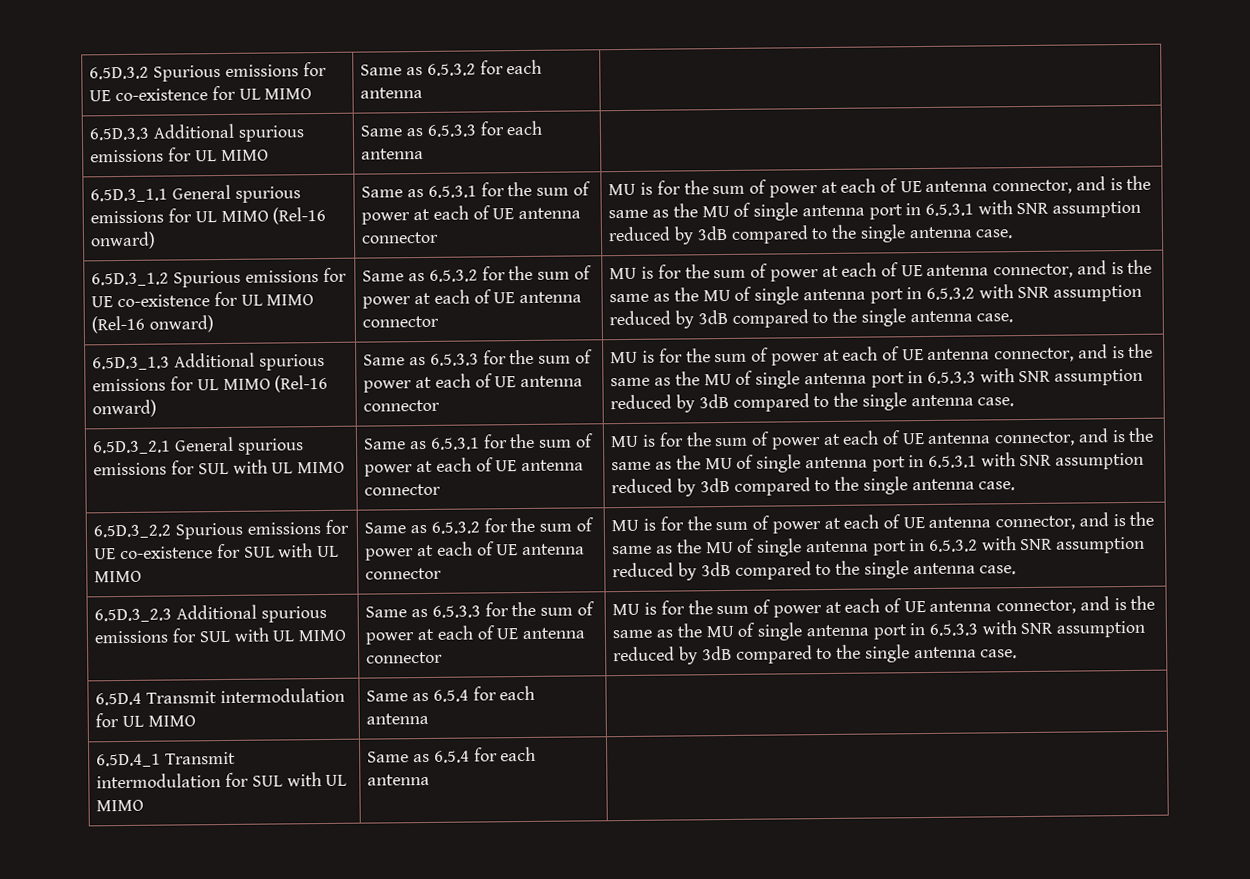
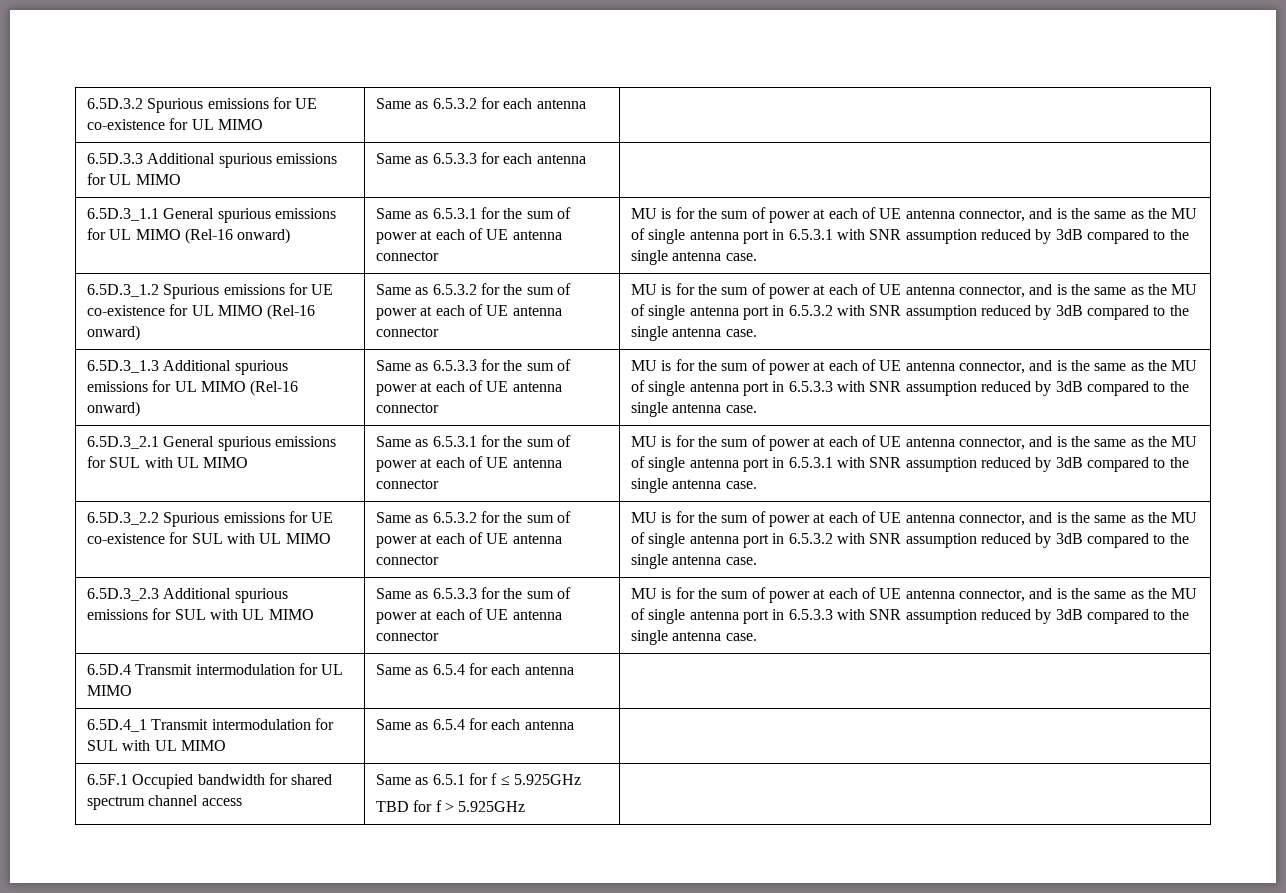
(431, 779) none -> [87,773,333,789] [87,795,242,810] [376,773,582,785] [376,800,526,812] // 6.5F.1 Occupied bandwidth for shared spectrum channel access | Same as 6.5.1 for f ≤ 5.925GHz // TBD for f > 5.925GHz |

